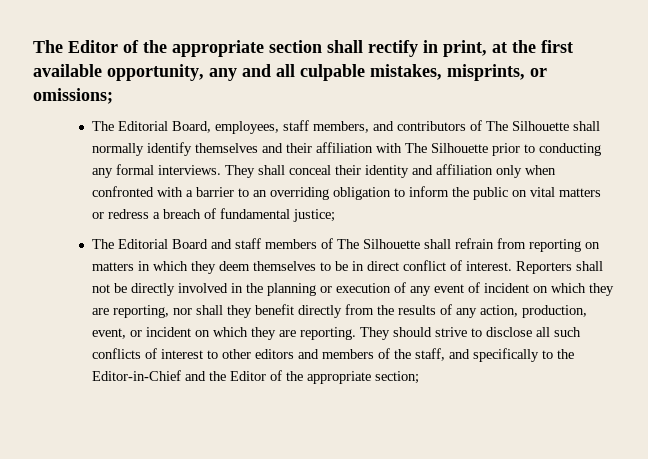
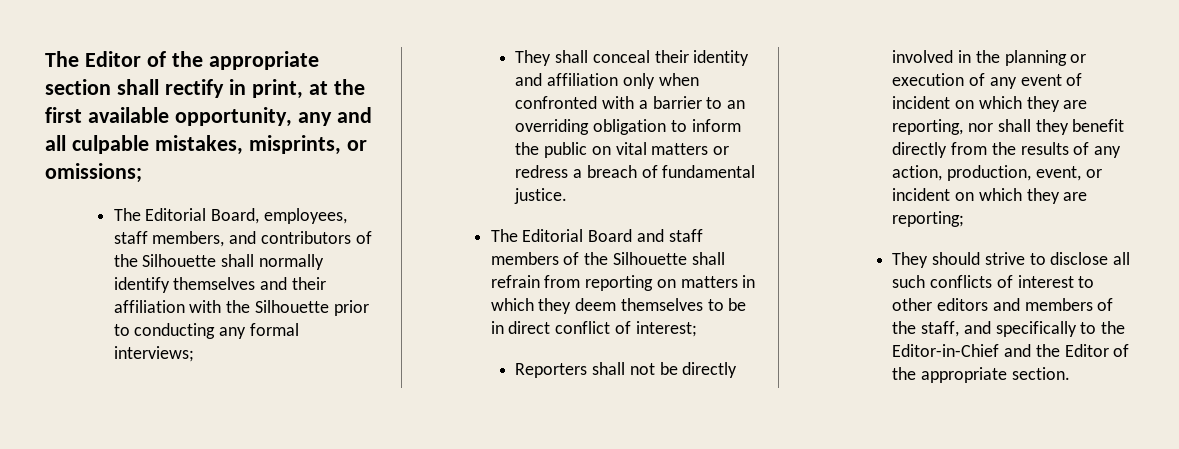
[486,121,509,131] The -> [113,254,138,267] the
[405,143,428,153] The -> [226,300,251,313] the
[158,165,222,175] interviews. -> [113,346,194,362] interviews; //
[293,209,336,222] justice; -> [514,188,568,204] justice.
[337,239,360,249] The -> [584,252,609,265] the
[466,261,513,271] interest. -> [635,321,697,337] interest; //
[300,327,357,340] reporting. -> [892,211,965,227] reporting; //
[375,371,420,384] section; -> [1011,367,1070,380] section.

